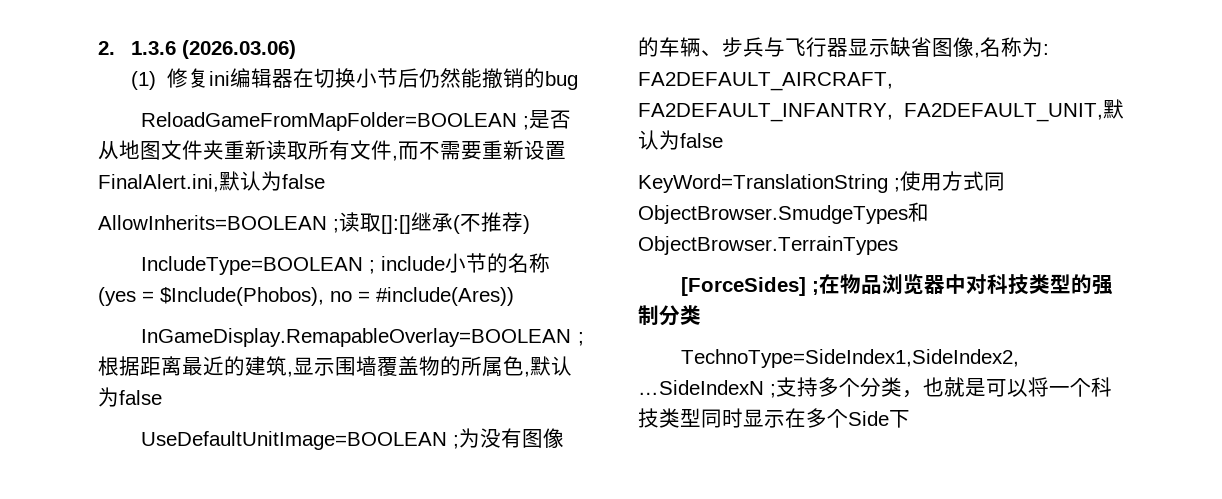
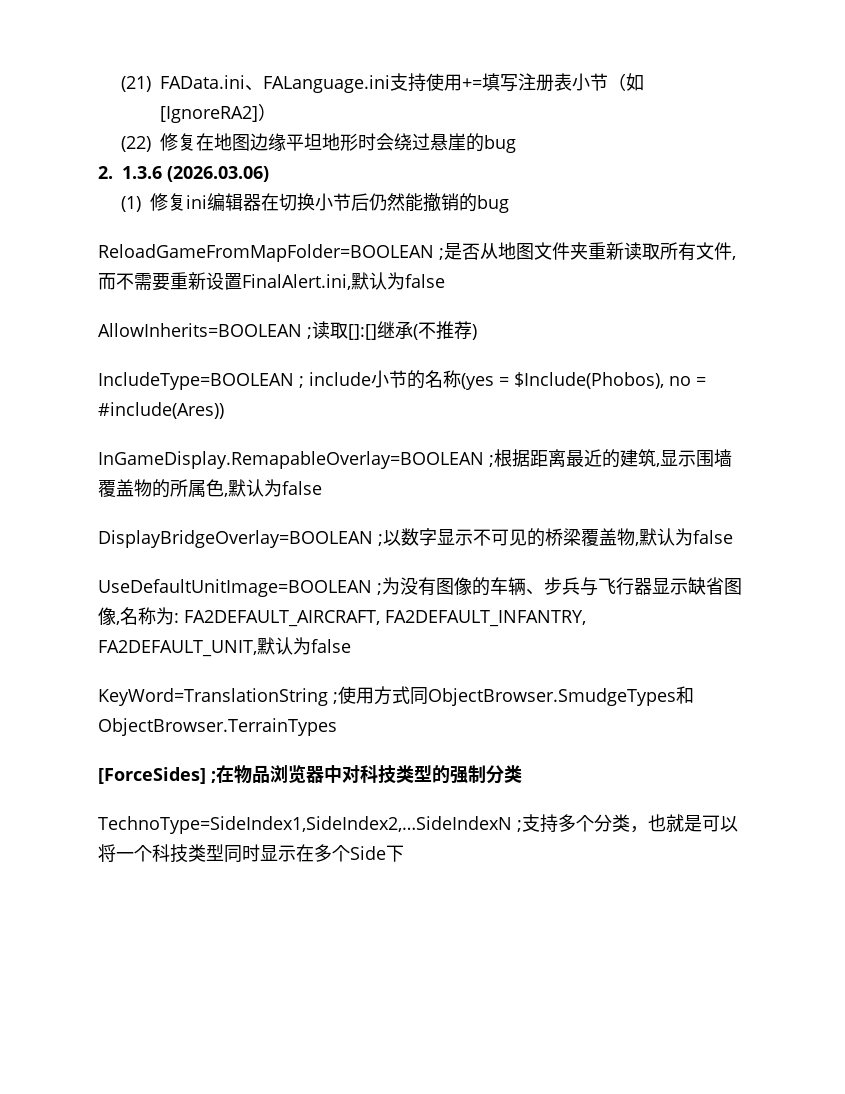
(98, 48) none -> [120,73,644,93] [159,103,276,123] [120,133,516,153] (21) FAData.ini、FALanguage.ini支持使用+=填写注册表小节（如[IgnoreRA2]） // (22)修复在地图边缘平坦地形时会绕过悬崖的bug //
(162, 397) none -> [98,528,733,548] // DisplayBridgeOverlay=BOOLEAN ;以数字显示不可见的桥梁覆盖物,默认为false

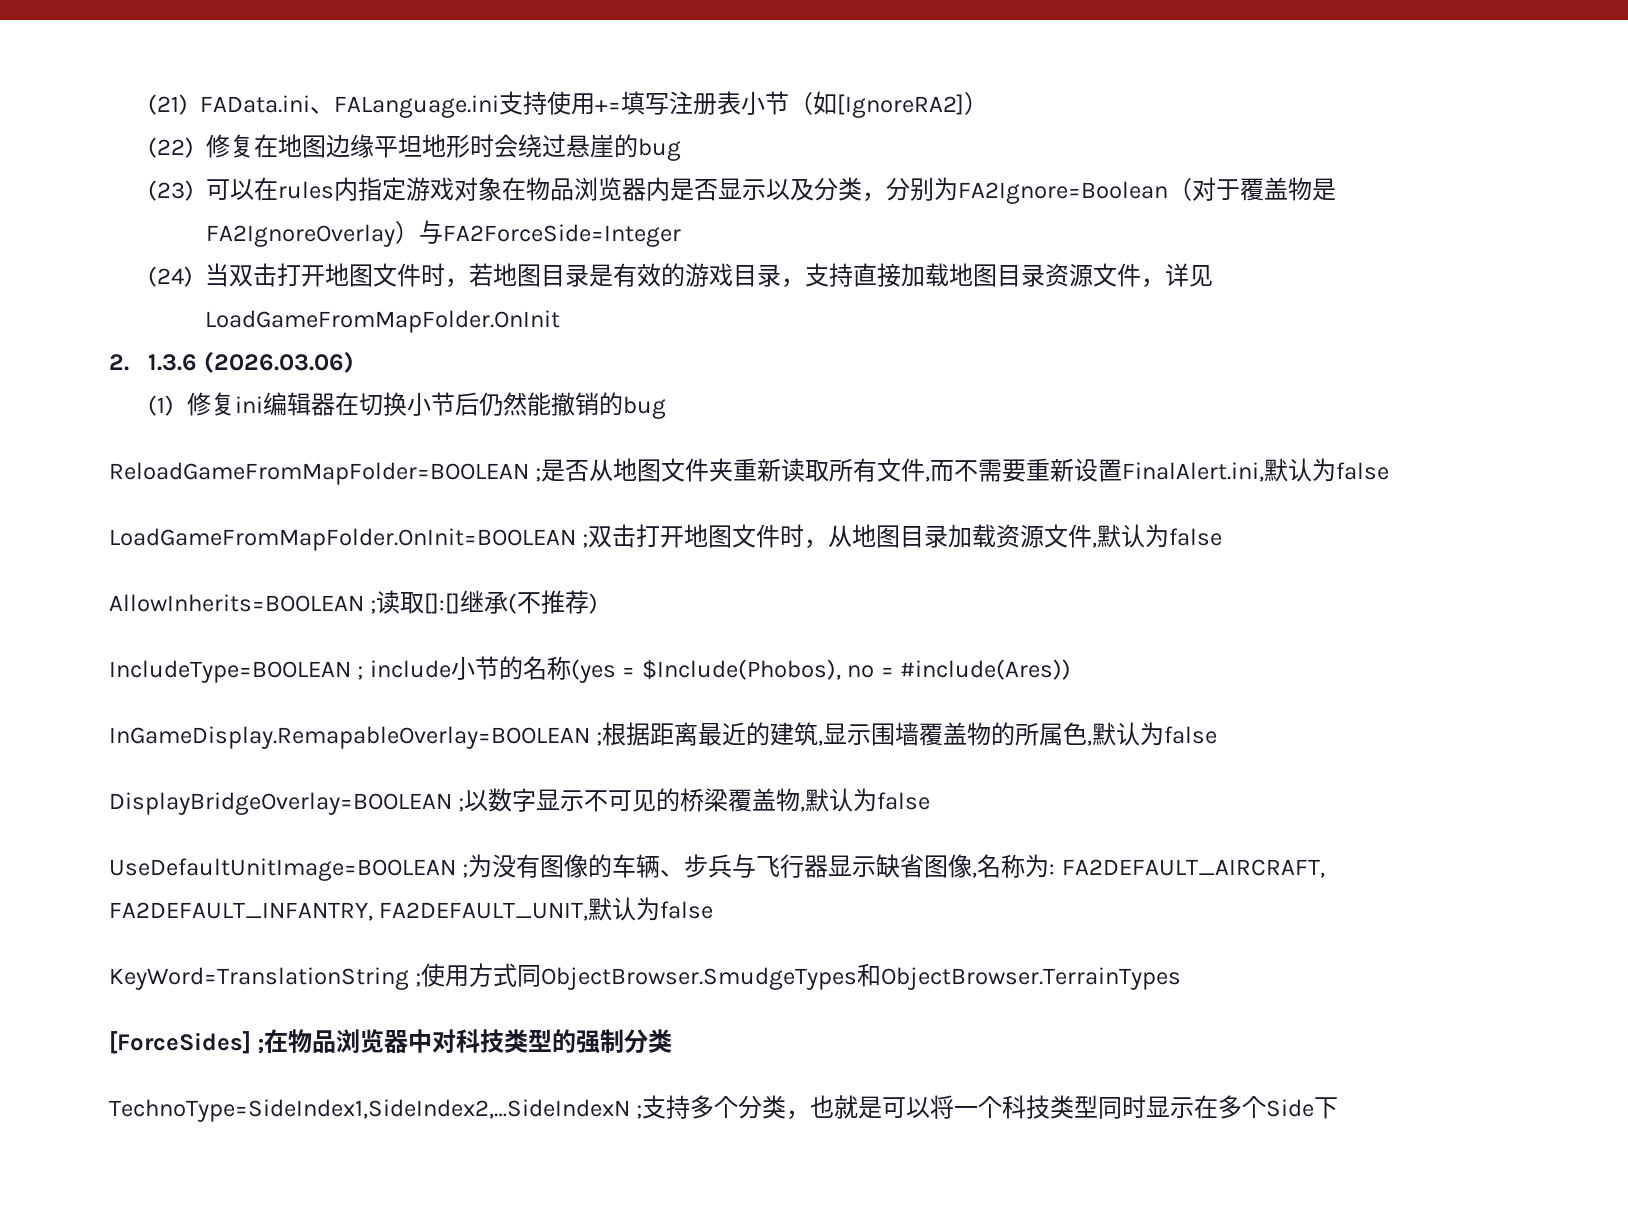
(516, 144) none -> [148,177,1337,204] [206,220,682,247] [148,263,1214,288] [205,310,561,333] // (23)可以在rules内指定游戏对象在物品浏览器内是否显示以及分类，分别为FA2Ignore=Boolean（对于覆盖物是FA2IgnoreOverlay）与FA2ForceSide=Integer // (24)当双击打开地图文件时，若地图目录是有效的游戏目录，支持直接加载地图目录资源文件，详见LoadGameFromMapFolder.OnInit
(445, 281) none -> [109,524,1223,551] // LoadGameFromMapFolder.OnInit=BOOLEAN ;双击打开地图文件时，从地图目录加载资源文件,默认为false

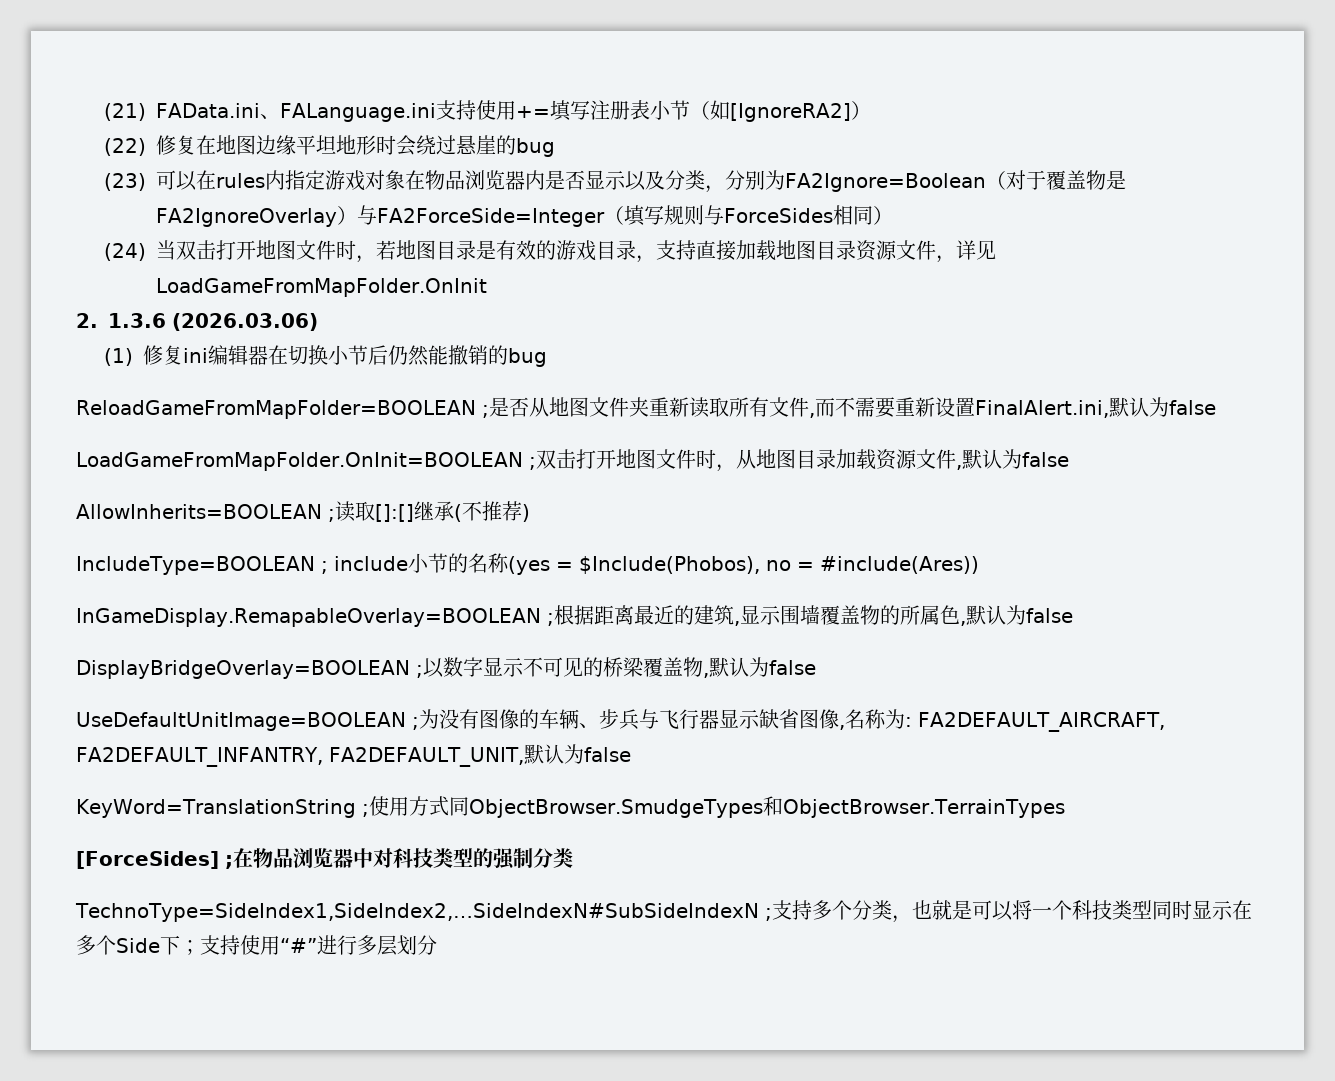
(682, 235) none -> [604,205,894,226] （填写规则与ForceSides相同）
[109,1099,630,1122] TechnoType=SideIndex1,SideIndex2,…SideIndexN -> [75,903,759,922] TechnoType=SideIndex1,SideIndex2,…SideIndexN#SubSideIndexN
(1339, 1108) none -> [180,935,437,956] ；支持使用“#”进行多层划分

